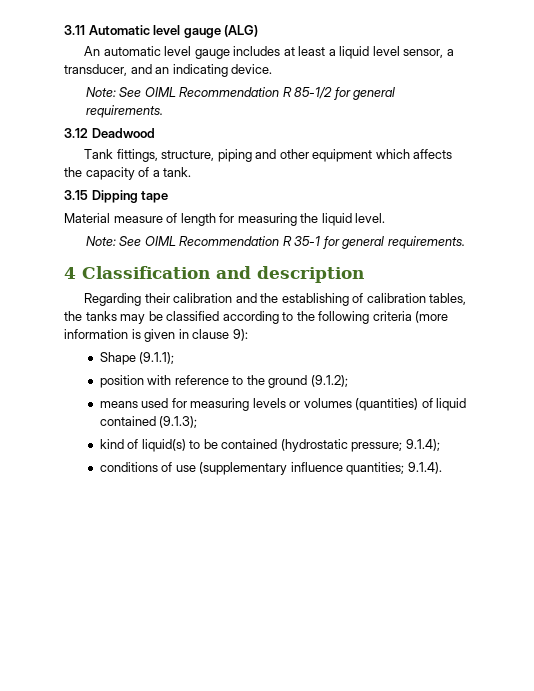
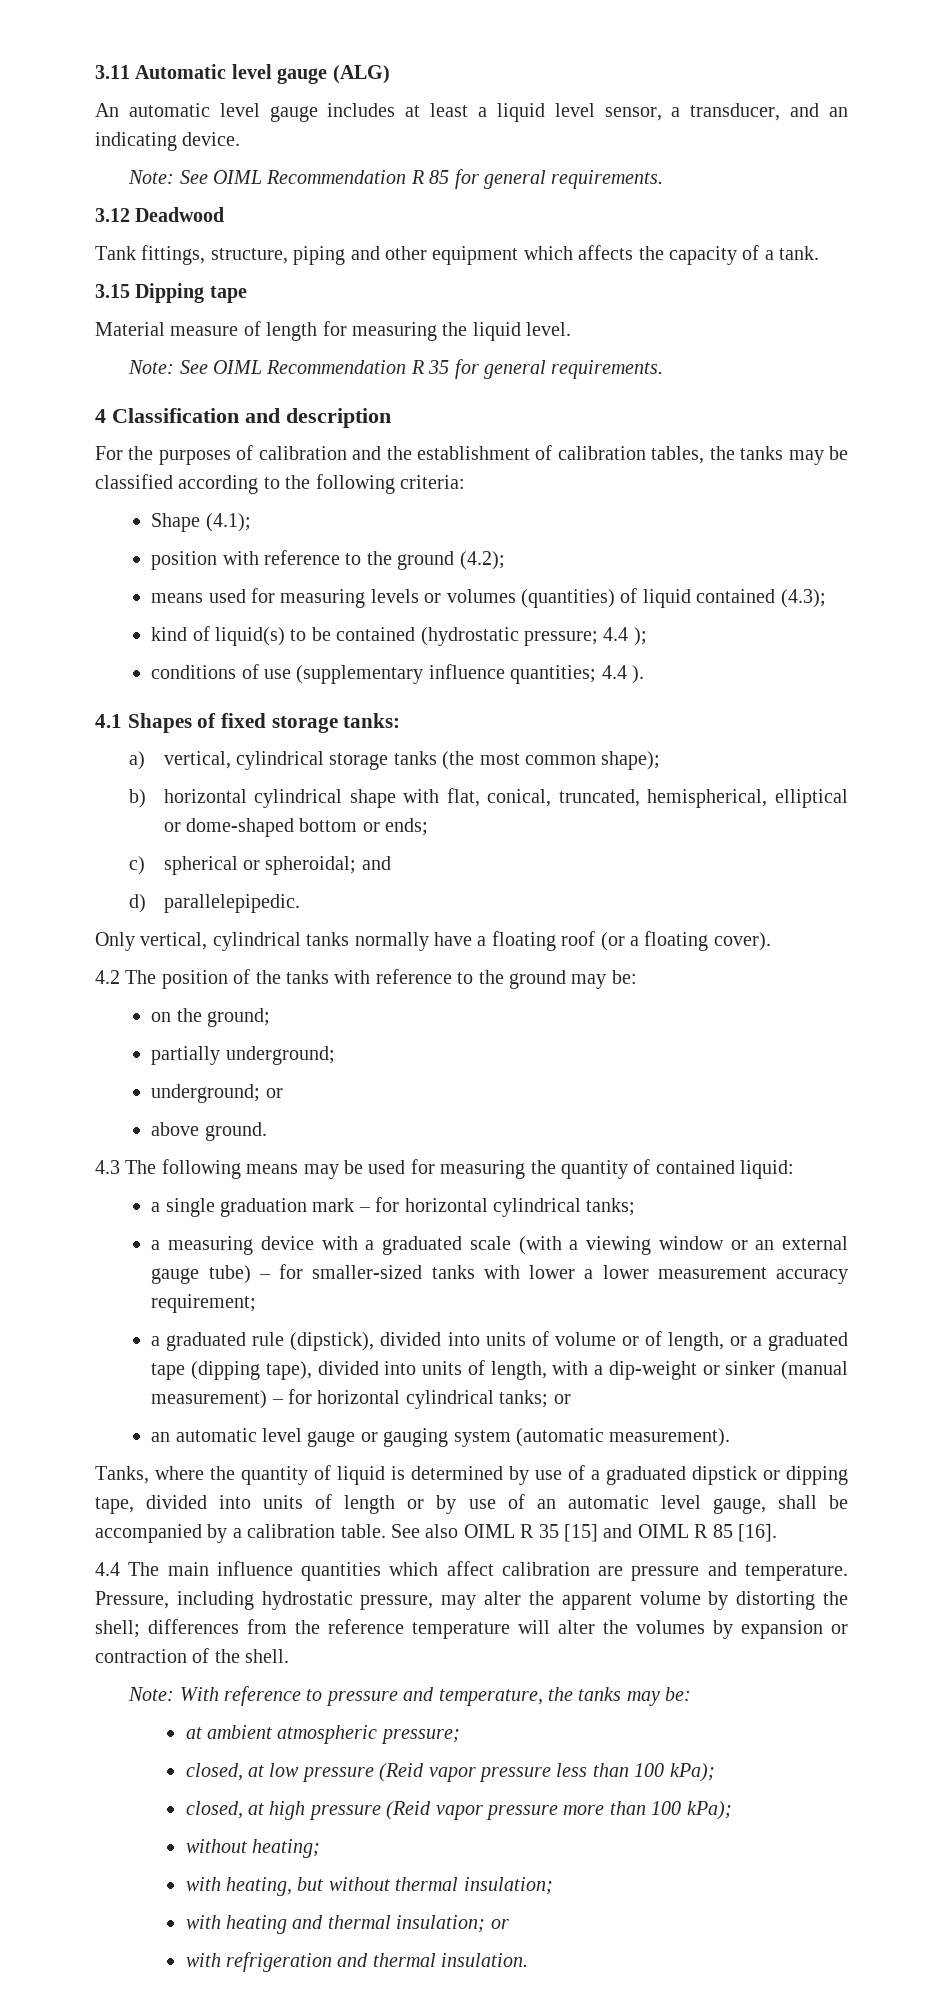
[294,87,333,99] 85-1/2 -> [429,170,450,184] 85
[294,236,321,246] 35-1 -> [428,360,450,374] 35
[84,293,170,306] Regarding their -> [95,445,254,465] For the purposes of
[281,293,349,306] establishing -> [417,446,530,460] establishment
[372,311,449,323] [64,329,248,342] criteria (more information is given in clause 9): -> [400,475,465,489] criteria:
[139,352,175,364] (9.1.1); -> [205,513,251,532] (4.1);
[310,375,348,387] (9.1.2); -> [459,551,505,570] (4.2);
[159,416,198,428] (9.1.3); -> [780,589,826,608] (4.3);
[405,439,440,451] 9.1.4); -> [603,627,647,646] 4.4 );
[407,462,442,474] 9.1.4). -> [601,665,645,684] [95,713,401,733] [129,751,661,770] [129,788,848,808] [163,818,429,837] [129,856,391,875] [129,894,300,913] [95,931,771,951] [95,969,637,989] [151,1008,271,1027] [151,1046,335,1065] [151,1084,283,1103] [151,1122,267,1141] [95,1159,795,1179] [151,1197,636,1217] [151,1236,849,1255] [151,1264,848,1284] [151,1294,257,1313] [151,1331,849,1351] [151,1360,849,1380] [151,1389,571,1409] [151,1428,731,1447] [95,1465,848,1485] [95,1494,849,1514] [95,1524,777,1543] [95,1561,848,1581] [95,1591,849,1610] [95,1619,848,1639] [95,1648,290,1663] [128,1686,692,1706] [185,1725,460,1744] [185,1763,715,1782] [185,1801,732,1820] [185,1839,320,1858] [185,1877,553,1896] [185,1915,509,1934] [185,1952,529,1972] 4.4 ). // 4.1 Shapes of fixed storage tanks: // a) vertical, cylindrical storage tanks (the most common shape); // b) horizontal cylindrical shape with flat, conical, truncated, hemispherical, elliptical or dome-shaped bottom or ends; // c) spherical or spheroidal; and // d) parallelepipedic. // Only vertical, cylindrical tanks normally have a floating roof (or a floating cover). // 4.2 The position of the tanks with reference to the ground may be: // on the ground; // partially underground; // underground; or // above ground. // 4.3 The following means may be used for measuring the quantity of contained liquid: // a single graduation mark – for horizontal cylindrical tanks; // a measuring device with a graduated scale (with a viewing window or an external gauge tube) – for smaller-sized tanks with lower a lower measurement accuracy requirement; // a graduated rule (dipstick), divided into units of volume or of length, or a graduated tape (dipping tape), divided into units of length, with a dip-weight or sinker (manual measurement) – for horizontal cylindrical tanks; or // an automatic level gauge or gauging system (automatic measurement). // Tanks, where the quantity of liquid is determined by use of a graduated dipstick or dipping tape, divided into units of length or by use of an automatic level gauge, shall be accompanied by a calibration table. See also OIML R 35 [15] and OIML R 85 [16]. // 4.4 The main influence quantities which affect calibration are pressure and temperature. Pressure, including hydrostatic pressure, may alter the apparent volume by distorting the shell; differences from the reference temperature will alter the volumes by expansion or contraction of the shell. // Note: With reference to pressure and temperature, the tanks may be: // at ambient atmospheric pressure; // closed, at low pressure (Reid vapor pressure less than 100 kPa); // closed, at high pressure (Reid vapor pressure more than 100 kPa); // without heating; // with heating, but without thermal insulation; // with heating and thermal insulation; or // with refrigeration and thermal insulation.

